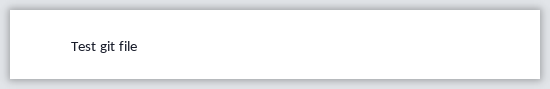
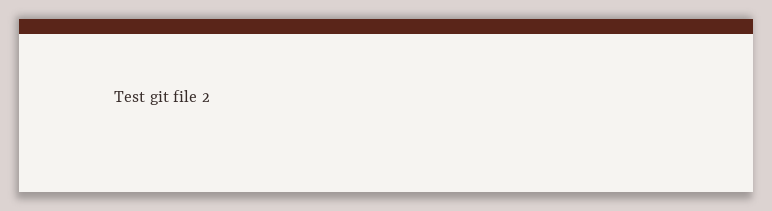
(137, 46) none -> [202,93,211,102] 2

